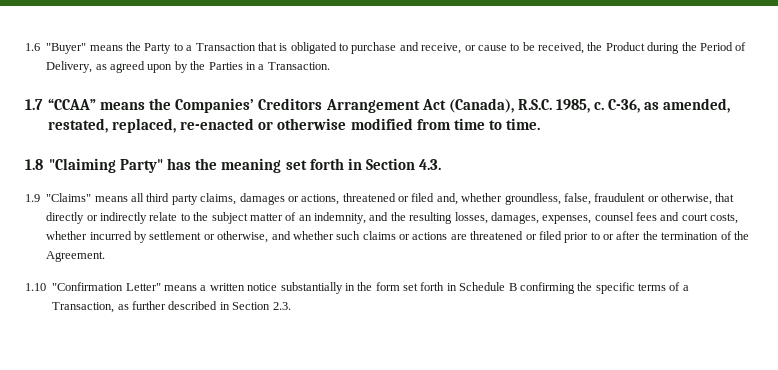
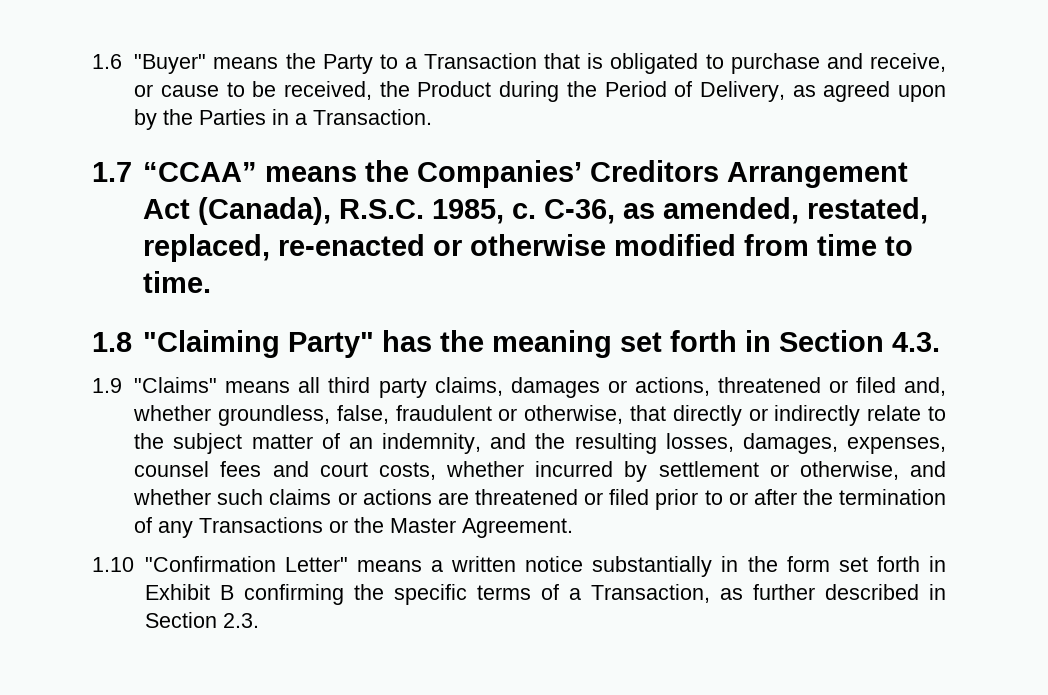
[733,231,749,240] the -> [158,517,457,538] any Transactions or the Master
[459,282,506,291] Schedule -> [144,584,210,600] Exhibit

